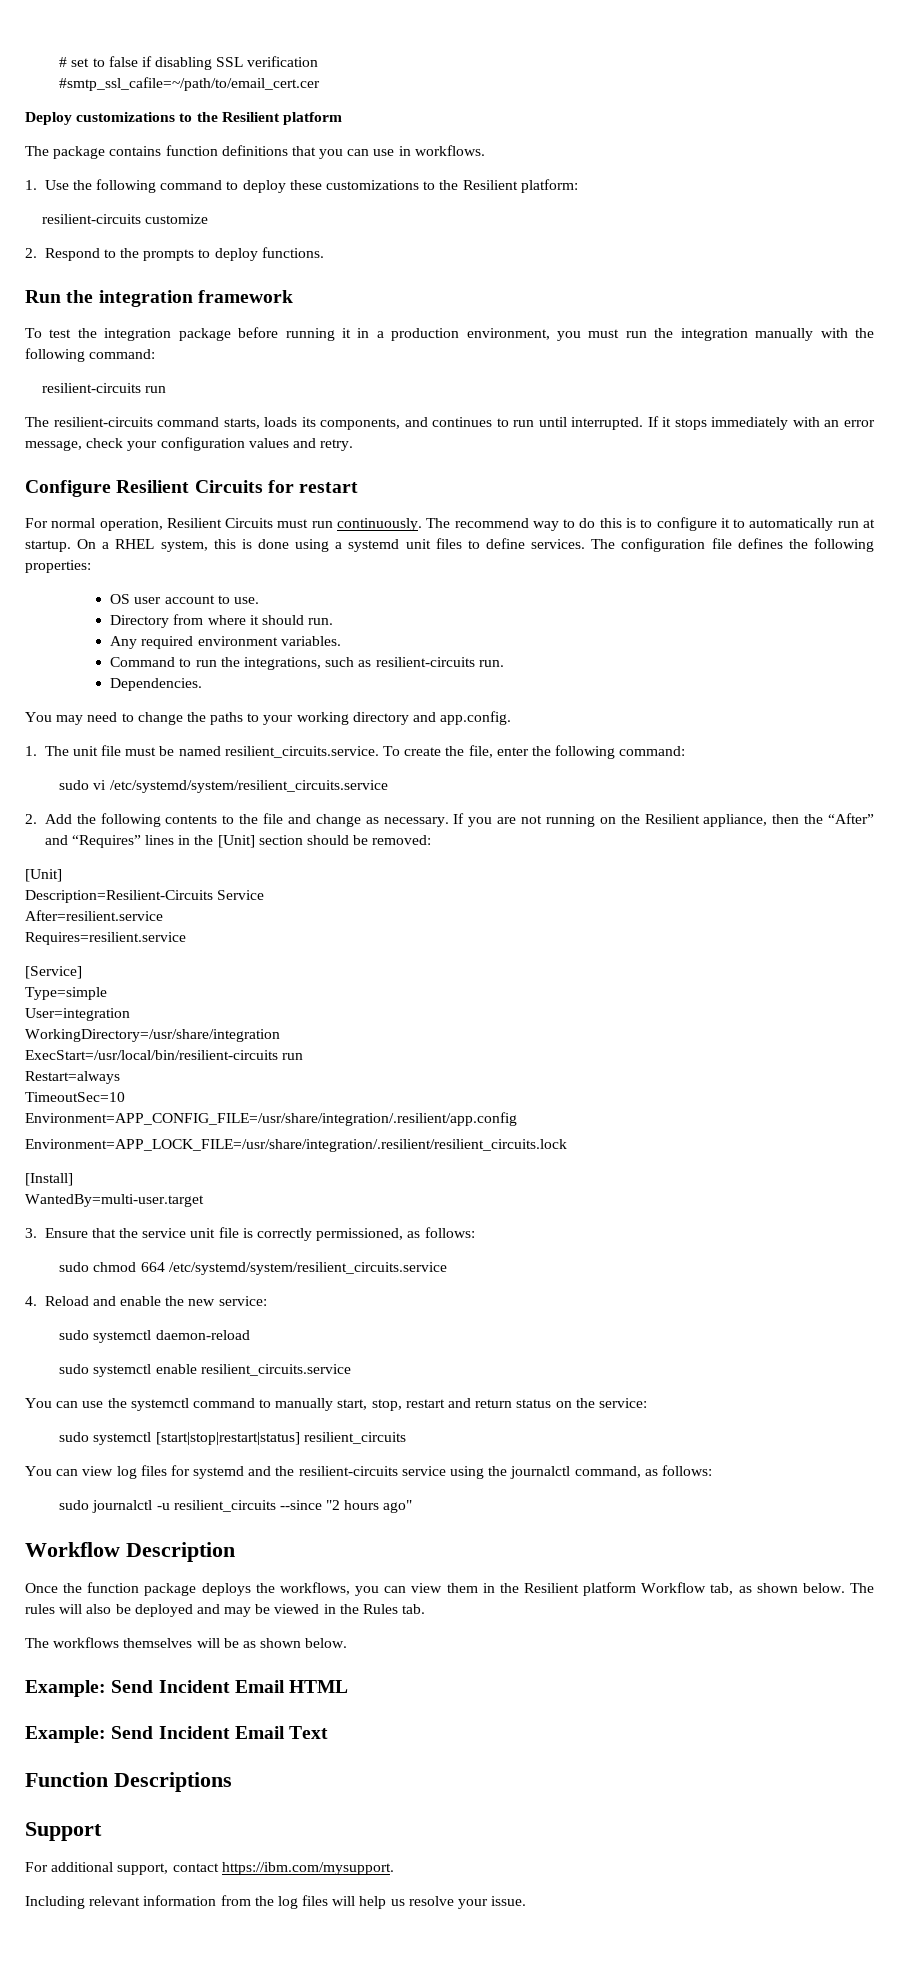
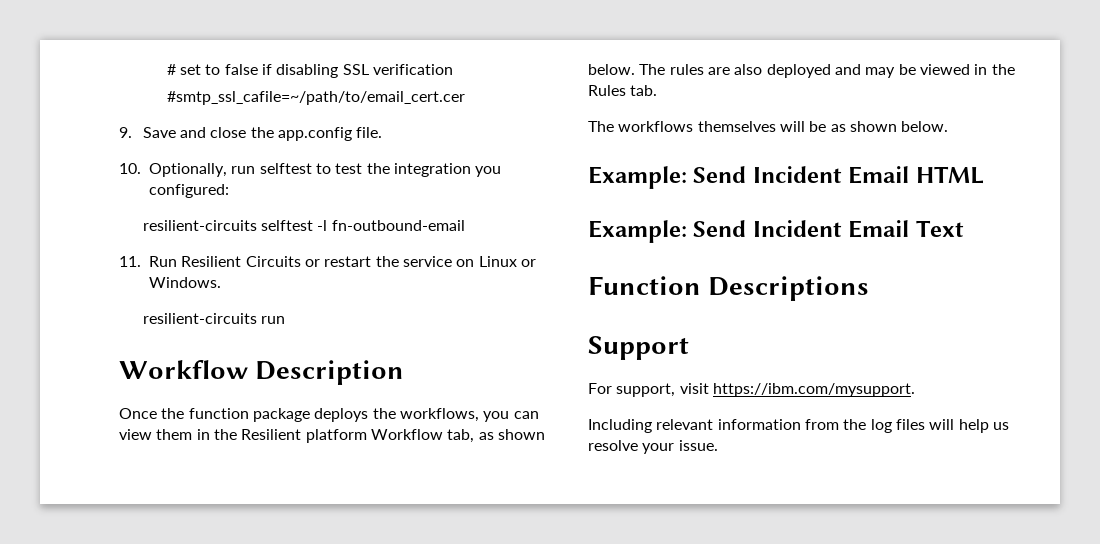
[25,112,342,125] [25,145,485,159] [25,179,578,193] [42,214,209,224] [25,247,324,261] [25,290,293,307] [25,327,875,341] [25,348,156,362] [42,383,167,393] [25,416,875,430] [25,437,354,451] [25,480,359,497] [25,517,876,531] [25,538,874,552] [25,560,91,573] [110,594,260,604] [110,614,334,628] [110,636,341,649] [110,657,504,670] [110,678,203,691] [25,711,512,725] [25,745,686,759] [59,780,388,793] [25,813,874,827] [44,835,432,848] [25,869,62,882] [25,890,265,903] [25,910,163,921] [25,932,186,945] [25,966,82,979] [25,987,107,1000] [25,1008,130,1021] [25,1029,280,1042] [25,1050,304,1060] [25,1071,120,1084] [25,1092,125,1102] [25,1112,517,1126] [25,1139,567,1152] [25,1173,73,1186] [25,1194,204,1207] [25,1227,475,1241] [59,1262,447,1275] [25,1296,267,1306] [59,1330,250,1343] [59,1364,351,1377] [25,1398,647,1411] [59,1432,406,1445] [25,1465,712,1479] [59,1500,413,1513] Deploy customizations to the Resilient platform // The package contains function definitions that you can use in workflows. // 1. Use the following command to deploy these customizations to the Resilient platform: // resilient-circuits customize // 2. Respond to the prompts to deploy functions. // Run the integration framework // To test the integration package before running it in a production environment, you must run the integration manually with the following command: // resilient-circuits run // The resilient-circuits command starts, loads its components, and continues to run until interrupted. If it stops immediately with an error message, check your configuration values and retry. // Configure Resilient Circuits for restart // For normal operation, Resilient Circuits must run continuously. The recommend way to do this is to configure it to automatically run at startup. On a RHEL system, this is done using a systemd unit files to define services. The configuration file defines the following properties: // OS user account to use. // Directory from where it should run. // Any required environment variables. // Command to run the integrations, such as resilient-circuits run. // Dependencies. // You may need to change the paths to your working directory and app.config. // 1. The unit file must be named resilient_circuits.service. To create the file, enter the following command: // sudo vi /etc/systemd/system/resilient_circuits.service // 2. Add the following contents to the file and change as necessary. If you are not running on the Resilient appliance, then the “After” and “Requires” lines in the [Unit] section should be removed: // [Unit] // Description=Resilient-Circuits Service // After=resilient.service // Requires=resilient.service // [Service] // Type=simple // User=integration // WorkingDirectory=/usr/share/integration // ExecStart=/usr/local/bin/resilient-circuits run // Restart=always // TimeoutSec=10 // Environment=APP_CONFIG_FILE=/usr/share/integration/.resilient/app.config // Environment=APP_LOCK_FILE=/usr/share/integration/.resilient/resilient_circuits.lock // [Install] // WantedBy=multi-user.target // 3. Ensure that the service unit file is correctly permissioned, as follows: // sudo chmod 664 /etc/systemd/system/resilient_circuits.service // 4. Reload and enable the new service: // sudo systemctl daemon-reload // sudo systemctl enable resilient_circuits.service // You can use the systemctl command to manually start, stop, restart and return status on the service: // sudo systemctl [start|stop|restart|status] resilient_circuits // You can view log files for systemd and the resilient-circuits service using the journalctl command, as follows: // sudo journalctl -u resilient_circuits --since "2 hours ago" -> [119,127,383,141] [119,163,502,177] [149,184,229,198] [142,220,465,231] [119,256,536,267] [149,277,221,288] [142,313,286,324] 9. Save and close the app.config file. // 10. Optionally, run selftest to test the integration you configured: // resilient-circuits selftest -l fn-outbound-email // 11. Run Resilient Circuits or restart the service on Linux or Windows. // resilient-circuits run
[59,1604,131,1614] will also be -> [707,64,763,75] are also
[51,1862,219,1875] additional support, contact -> [616,383,709,397] support, visit

